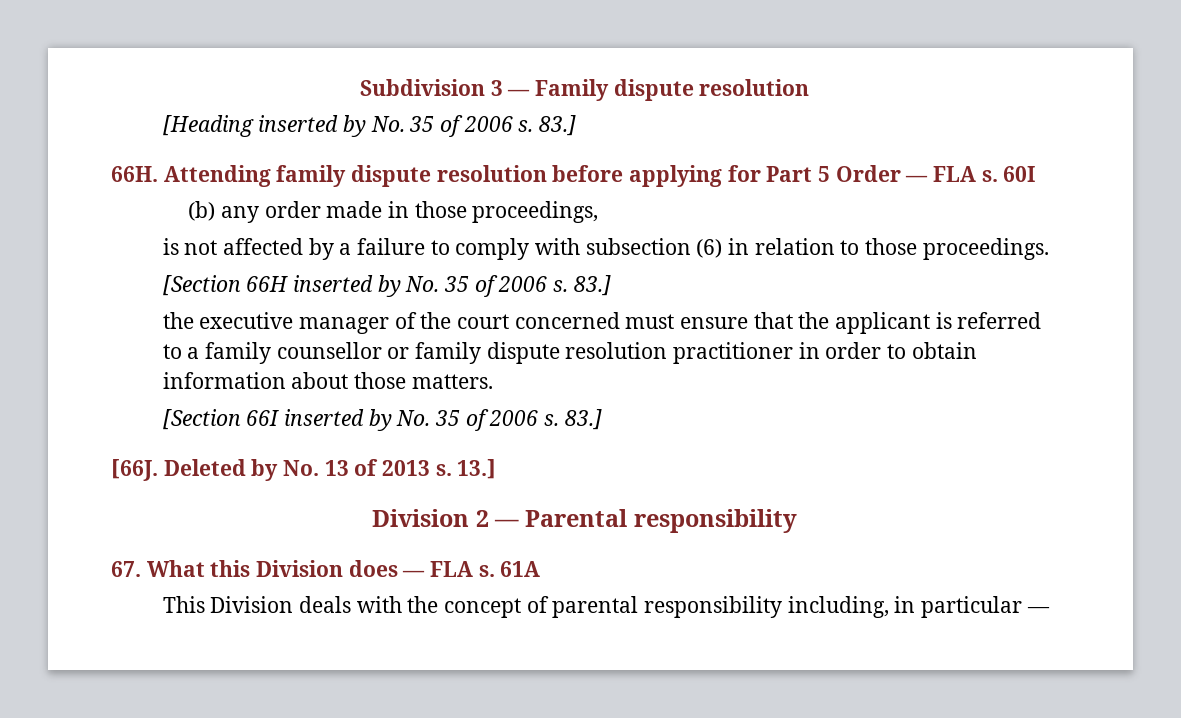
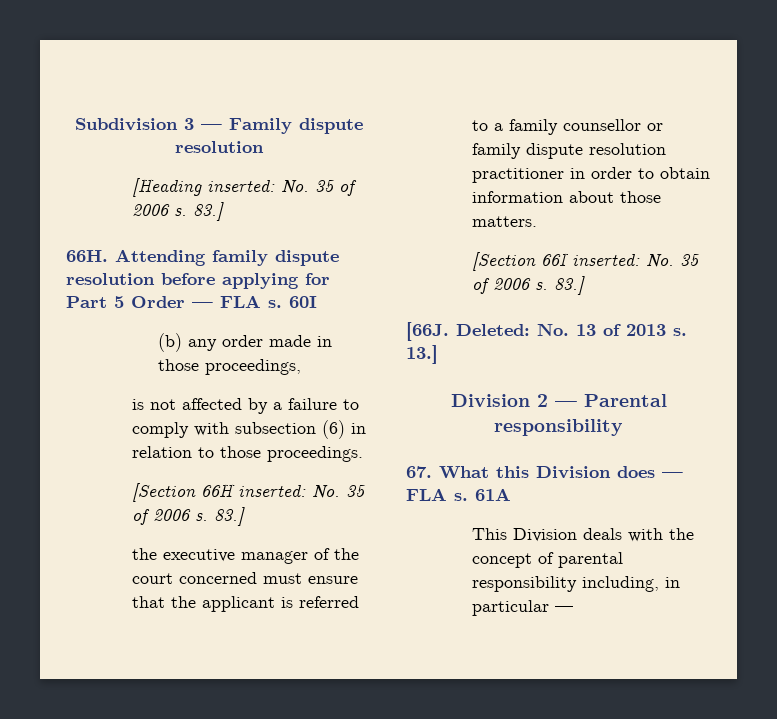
[258,115,366,137] inserted by -> [207,179,276,192] inserted:
[292,275,401,297] inserted by -> [238,484,307,497] inserted:
[283,409,392,431] inserted by -> [572,253,641,266] inserted:
[163,459,279,481] Deleted by -> [456,324,530,336] Deleted:

